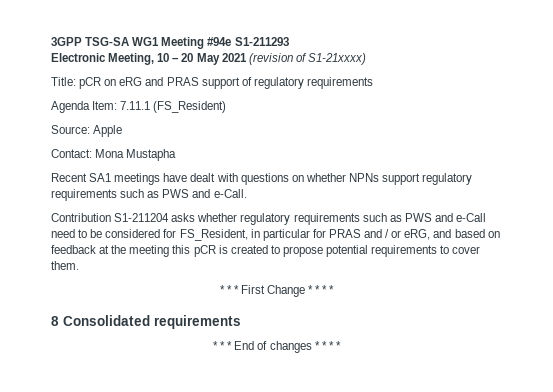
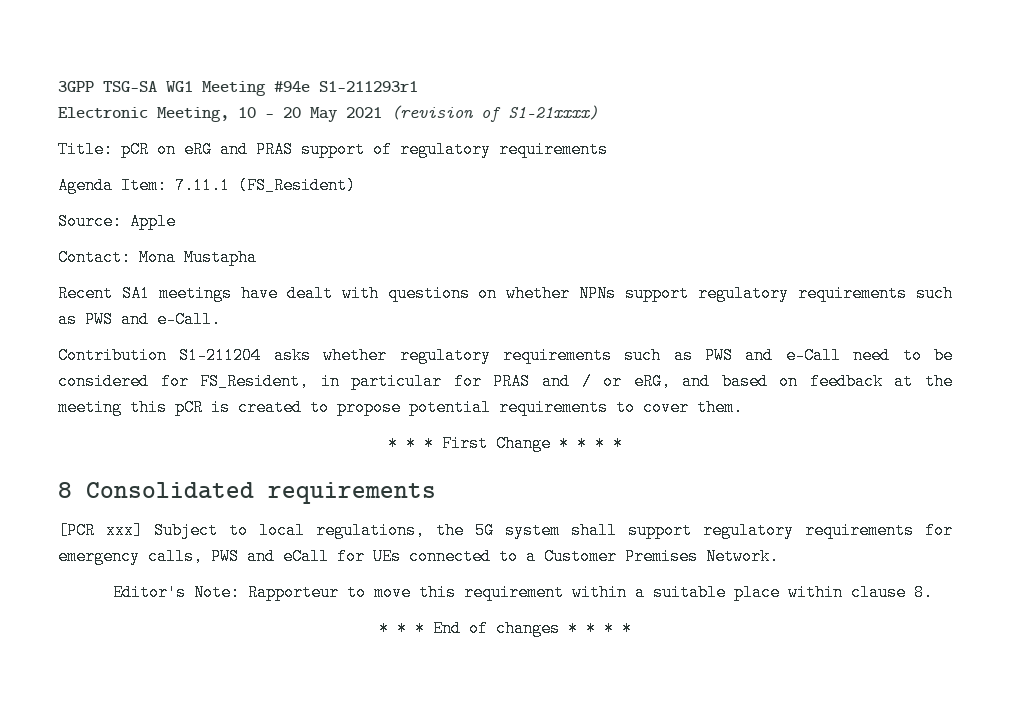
[234,37,289,46] S1-211293 -> [319,81,418,92] S1-211293r1
(241, 322) none -> [58,522,953,539] [58,548,779,565] [112,584,933,601] // [PCR xxx] Subject to local regulations, the 5G system shall support regulatory requirements for emergency calls, PWS and eCall for UEs connected to a Customer Premises Network. // Editor's Note: Rapporteur to move this requirement within a suitable place within clause 8.

